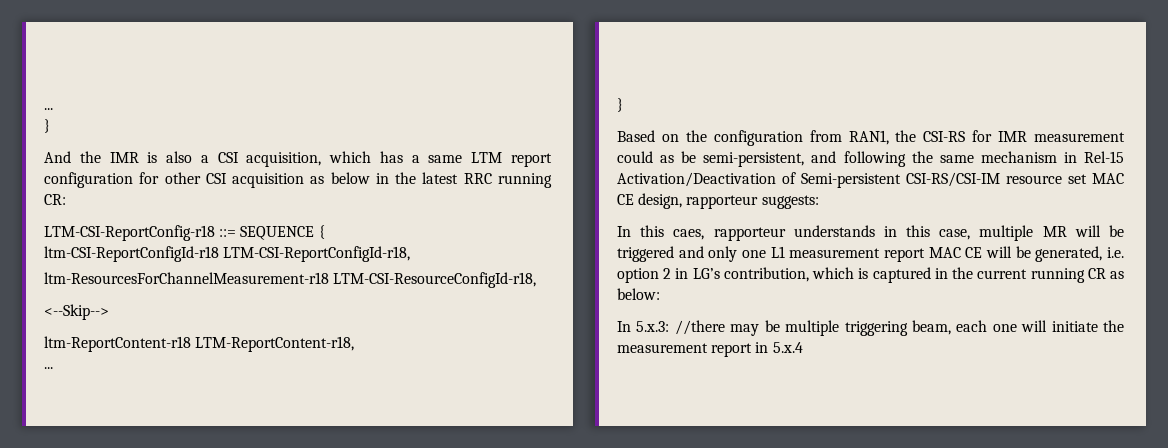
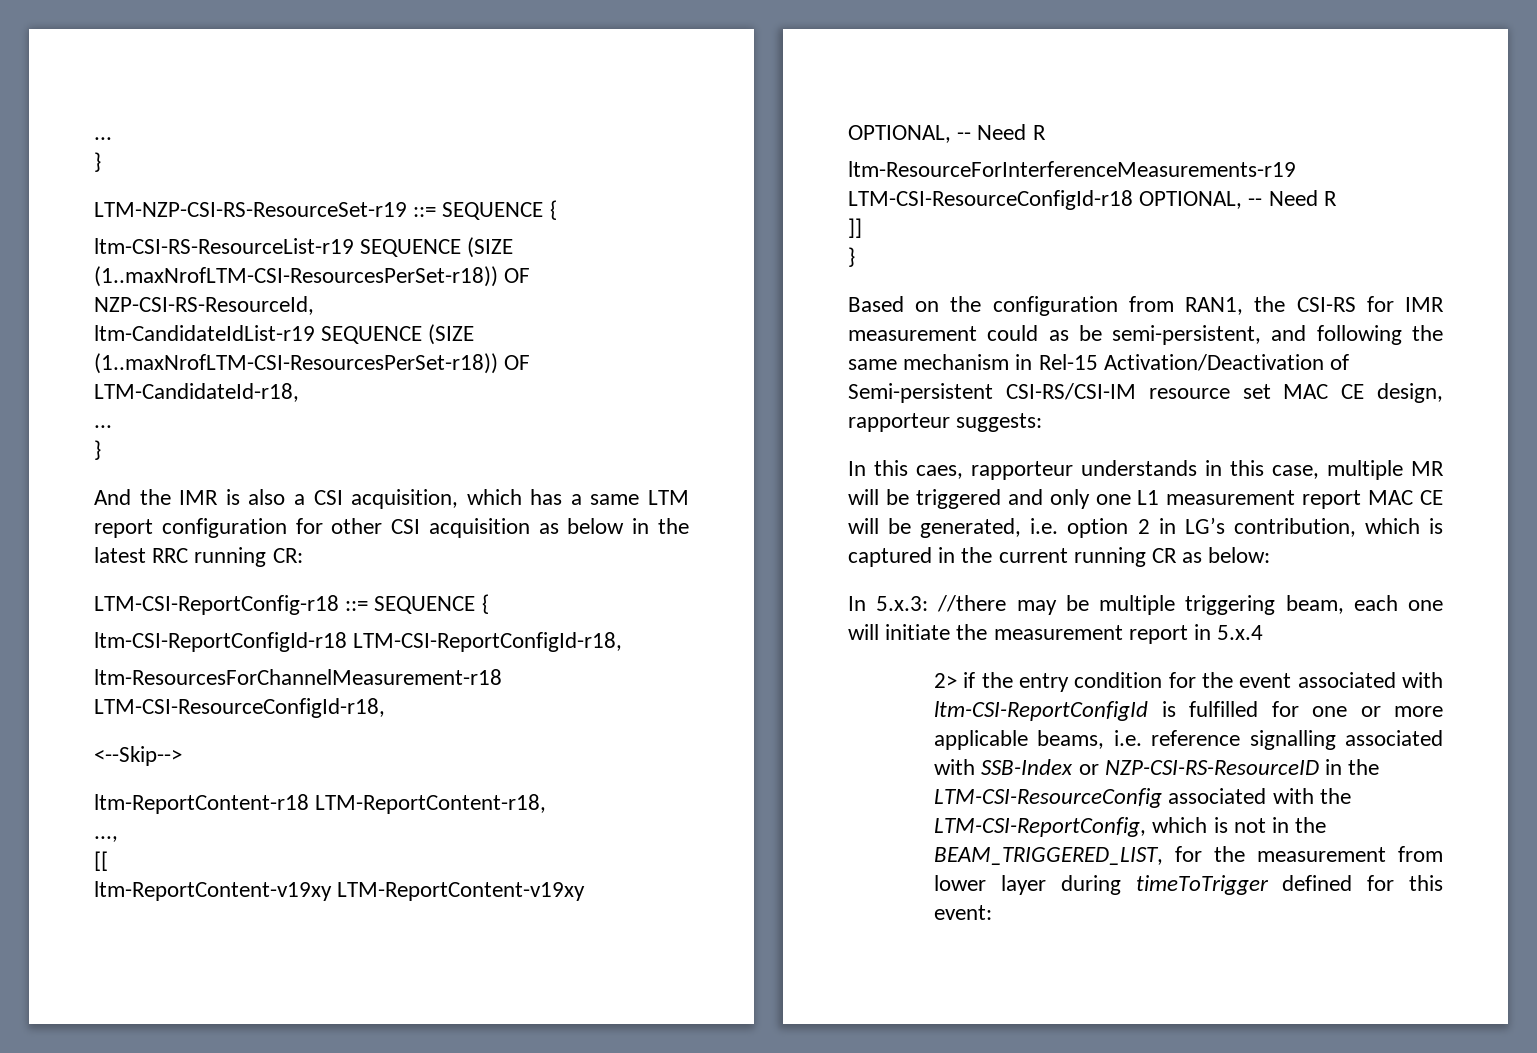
[44,108,53,110] [44,119,50,133] ... // } -> [94,137,112,140] [94,152,101,172] [94,200,557,220] [94,237,514,258] [94,266,531,287] [94,296,314,315] [94,324,475,345] [94,353,531,374] [94,383,299,402] [94,425,112,428] [94,440,101,460] ... // } // LTM-NZP-CSI-RS-ResourceSet-r19 ::= SEQUENCE { // ltm-CSI-RS-ResourceList-r19 SEQUENCE (SIZE (1..maxNrofLTM-CSI-ResourcesPerSet-r18)) OF NZP-CSI-RS-ResourceId, // ltm-CandidateIdList-r19 SEQUENCE (SIZE (1..maxNrofLTM-CSI-ResourcesPerSet-r18)) OF LTM-CandidateId-r18, // ... // }
[44,367,53,369] ... -> [94,836,118,842] [94,851,108,871] [94,881,586,901] [848,124,1046,143] [848,161,1296,177] [848,190,1337,210] [848,218,862,238] ..., // [[ // ltm-ReportContent-v19xy LTM-ReportContent-v19xy OPTIONAL, -- Need R // ltm-ResourceForInterferenceMeasurements-r19 LTM-CSI-ResourceConfigId-r18 OPTIONAL, -- Need R // ]]
(803, 347) none -> [934,672,1443,692] [934,701,1443,721] [934,730,1443,750] [934,759,1380,775] [934,788,1351,808] [934,817,1327,837] [934,846,1443,865] [934,875,1443,895] [934,905,993,920] // 2> if the entry condition for the event associated with ltm-CSI-ReportConfigId is fulfilled for one or more applicable beams, i.e. reference signalling associated with SSB-Index or NZP-CSI-RS-ResourceID in the LTM-CSI-ResourceConfig associated with the LTM-CSI-ReportConfig, which is not in the BEAM_TRIGGERED_LIST, for the measurement from lower layer during timeToTrigger defined for this event:

